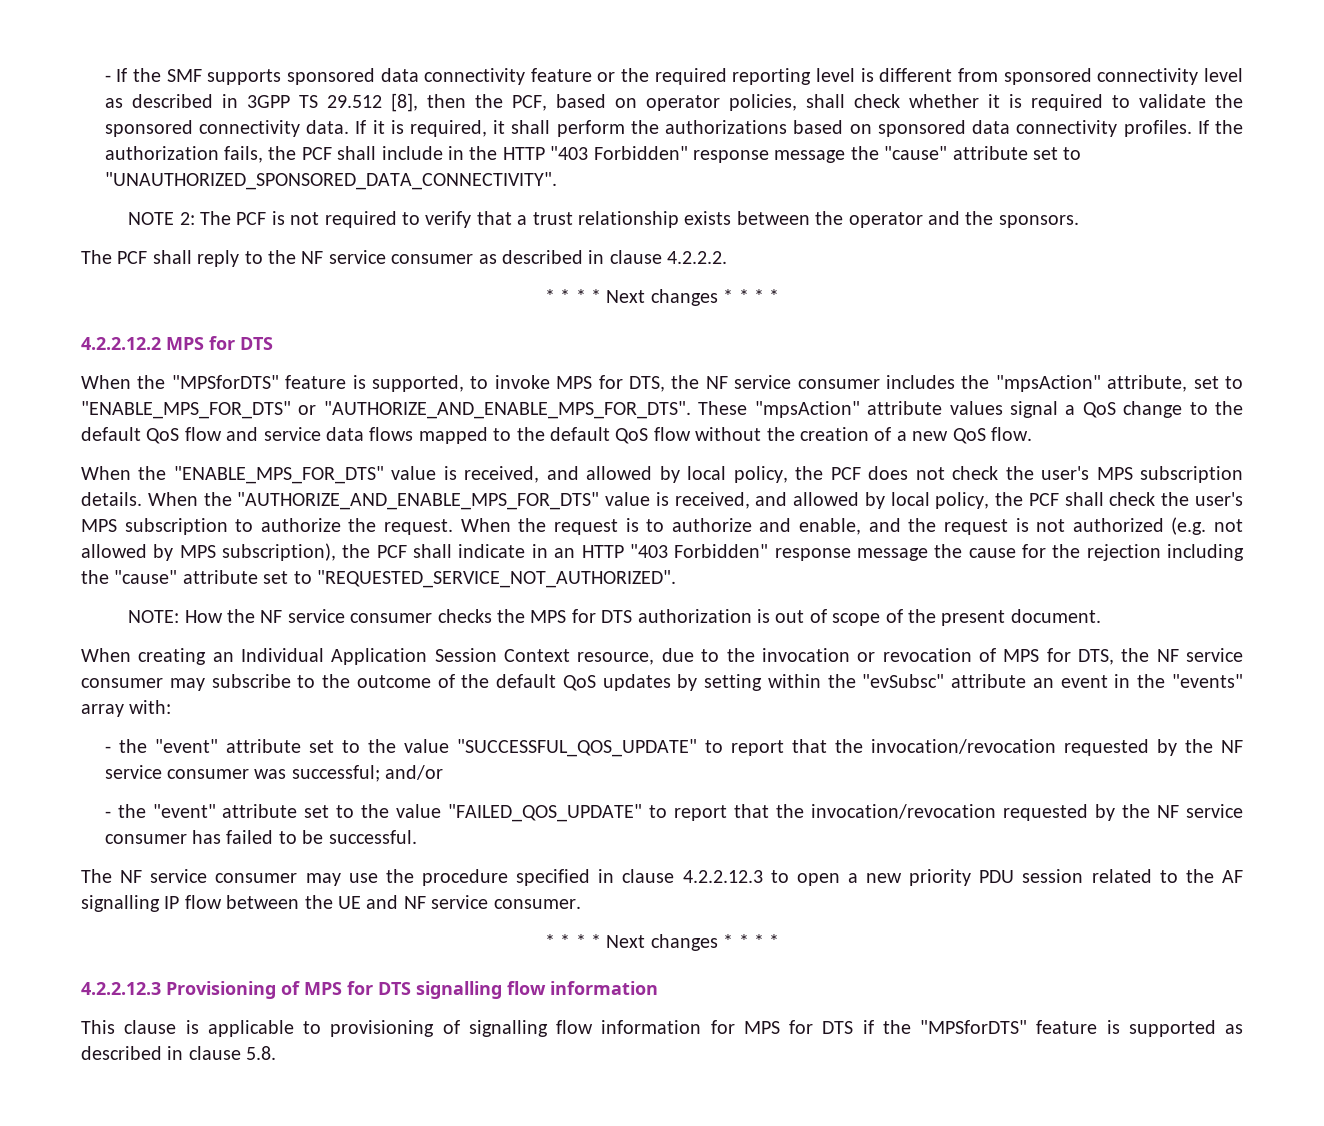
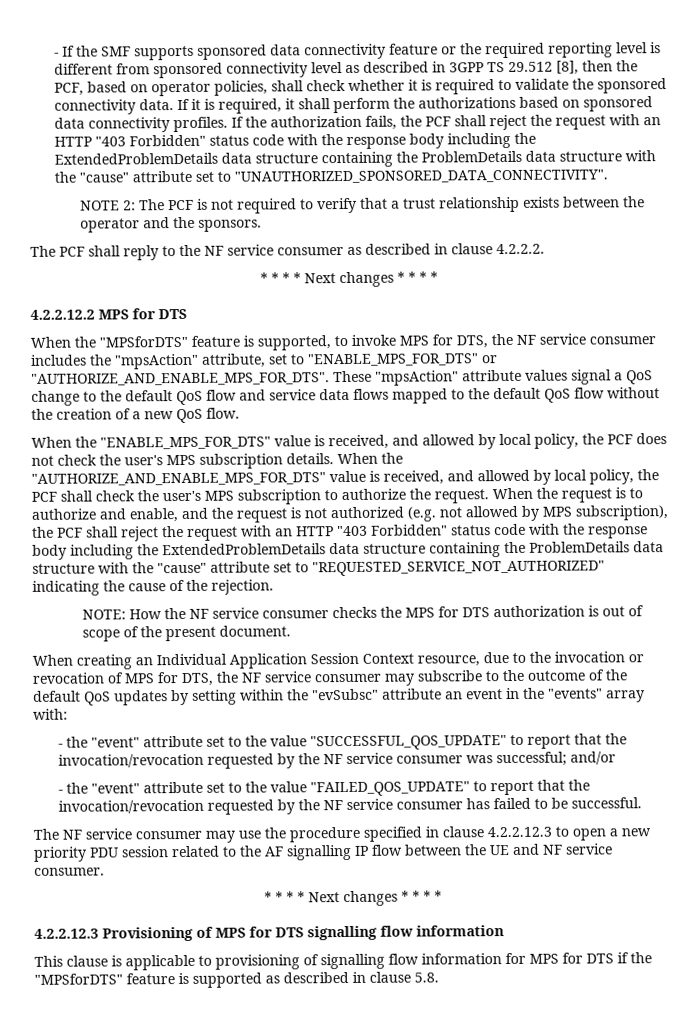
[381,146,846,163] include in the HTTP "403 Forbidden" response message -> [488,114,661,131] [53,132,536,149] [53,150,656,168] reject the request with an HTTP "403 Forbidden" status code with the response body including the ExtendedProblemDetails data structure containing the ProblemDetails data structure with
[458,544,1245,561] [81,570,676,588] indicate in an HTTP "403 Forbidden" response message the cause for the rejection including the "cause" attribute set to "REQUESTED_SERVICE_NOT_AUTHORIZED". -> [121,523,648,542] [32,541,664,560] [32,560,605,577] [32,579,274,596] reject the request with an HTTP "403 Forbidden" status code with the response body including the ExtendedProblemDetails data structure containing the ProblemDetails data structure with the "cause" attribute set to "REQUESTED_SERVICE_NOT_AUTHORIZED" indicating the cause of the rejection.

